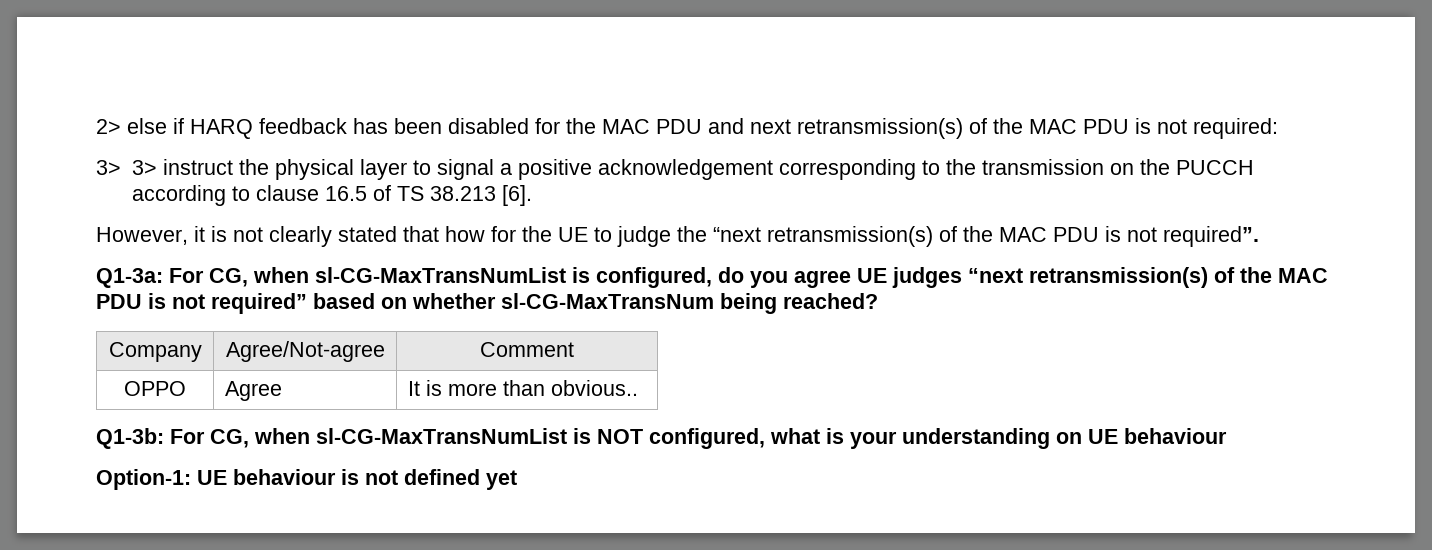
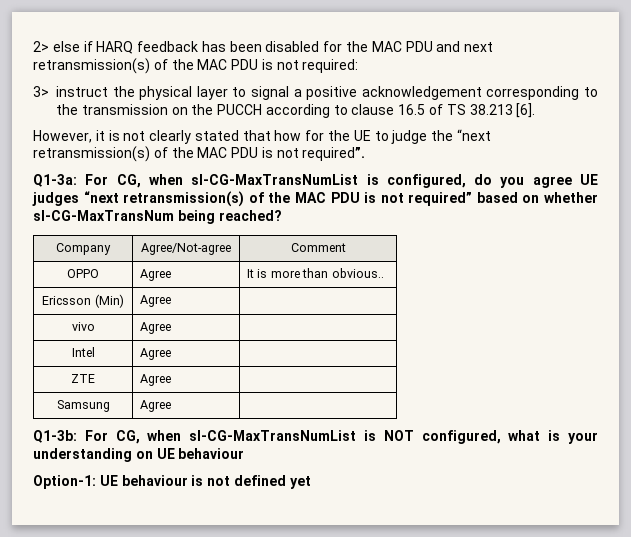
[131,160,157,175] 3> -> (49, 91) none
(638, 388) none -> [42,294,124,308] [139,295,171,307] [71,322,95,331] [139,322,171,334] [71,347,95,357] [139,348,171,360] [71,374,95,383] [139,374,171,386] [56,400,110,412] [139,400,171,412] // Ericsson (Min) | Agree | // vivo | Agree | // Intel | Agree | // ZTE | Agree | // Samsung | Agree |

